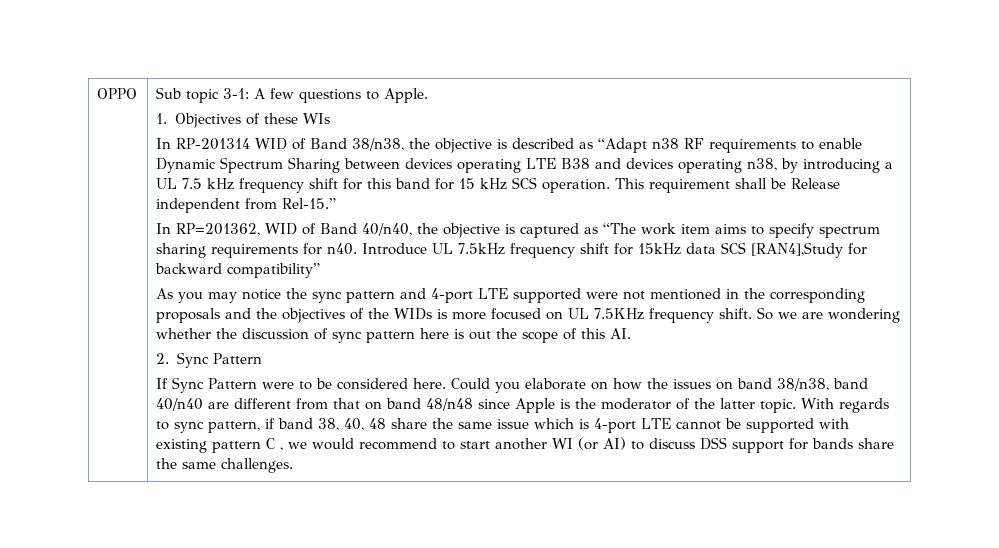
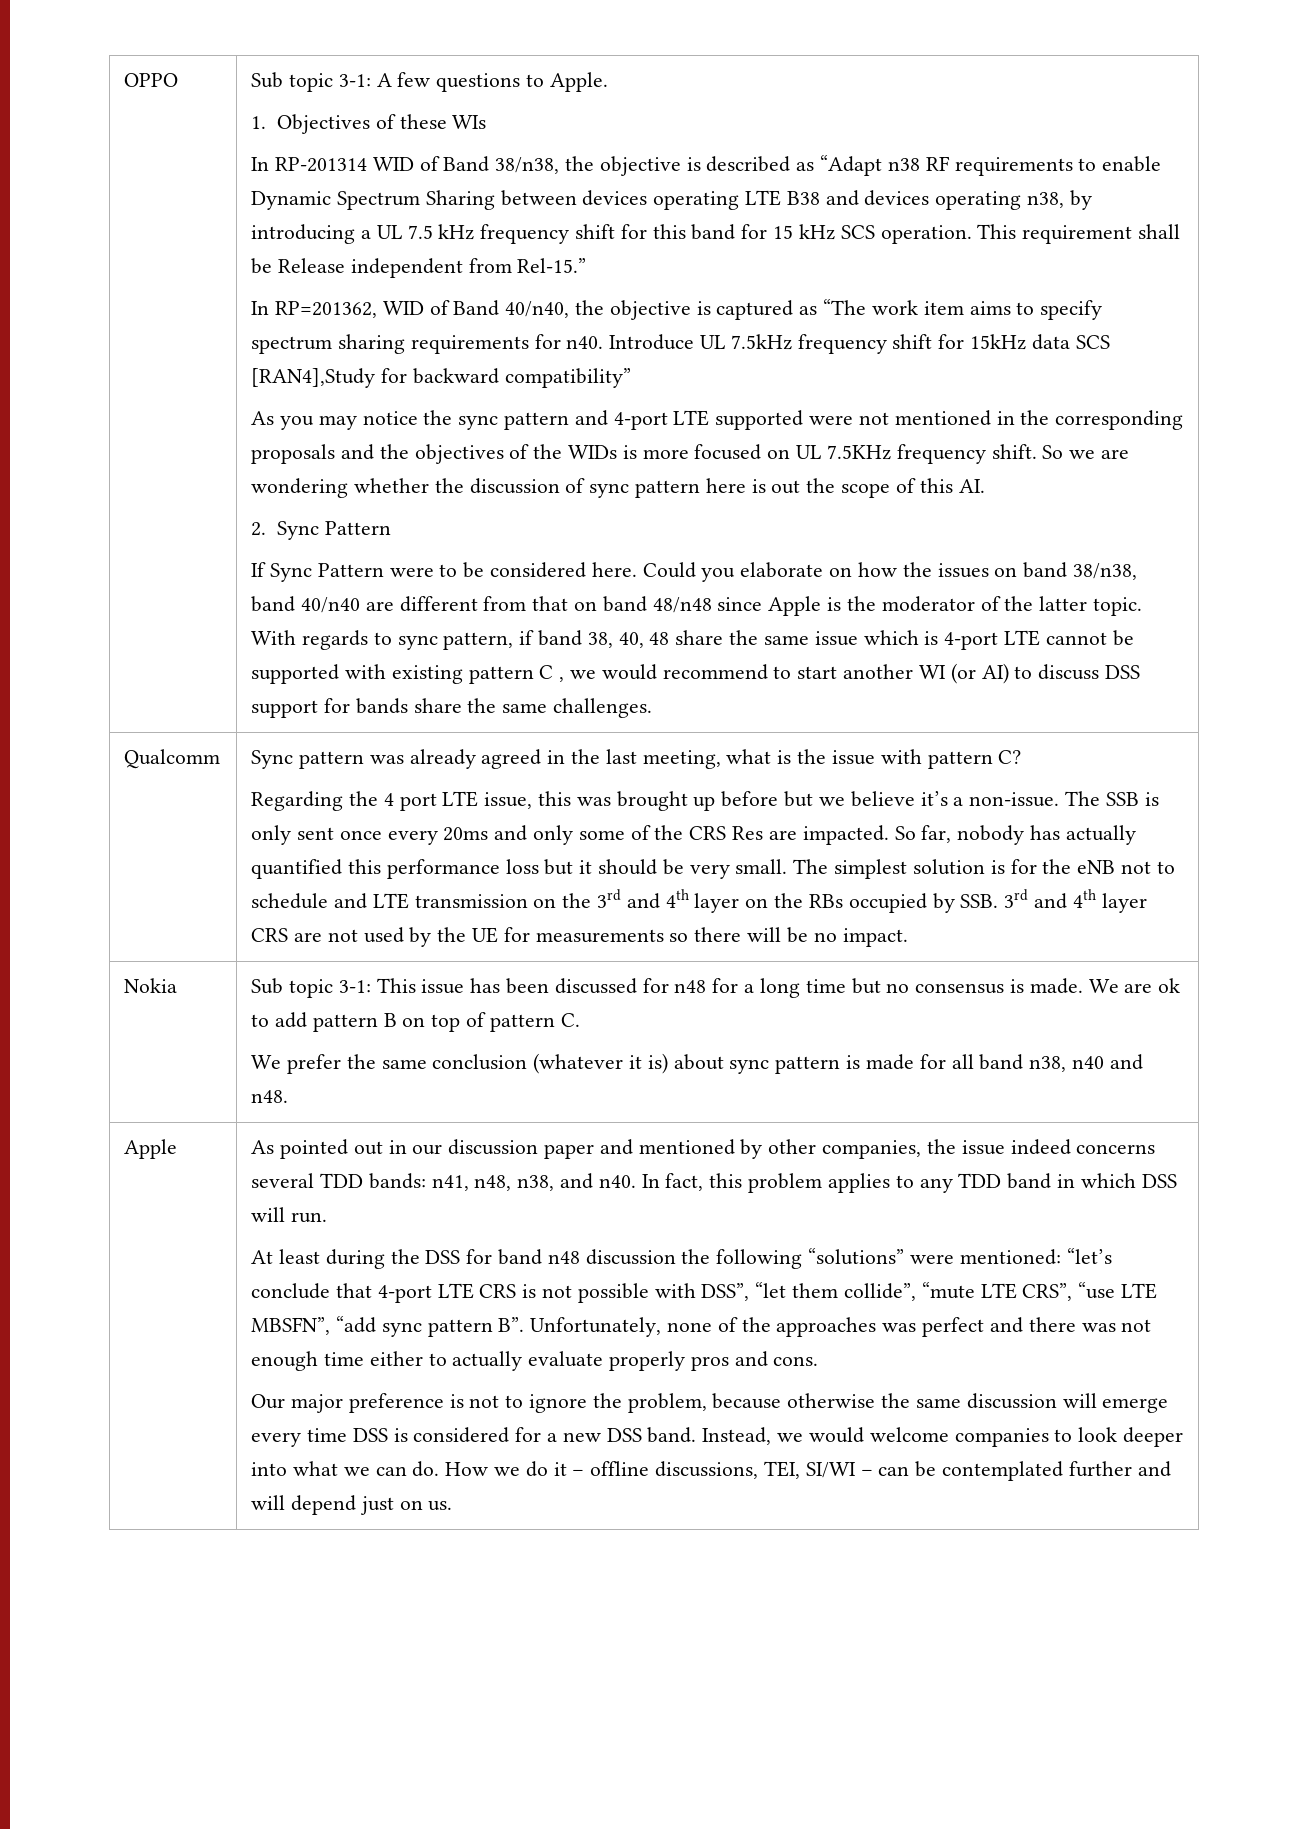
(294, 465) none -> [124,749,221,769] [251,749,1022,769] [251,791,1159,811] [251,825,1136,845] [251,859,1175,879] [251,889,1147,913] [251,927,908,947] [124,978,178,993] [251,978,1181,998] [251,1012,580,1032] [251,1053,1143,1074] [251,1090,289,1103] [124,1139,178,1159] [251,1139,1156,1159] [251,1173,1177,1193] [251,1207,328,1223] [251,1248,1112,1269] [251,1282,1157,1303] [251,1316,1152,1337] [251,1351,819,1371] [251,1393,1169,1413] [251,1427,1183,1447] [251,1461,1171,1481] [251,1495,453,1515] // Qualcomm | Sync pattern was already agreed in the last meeting, what is the issue with pattern C? // Regarding the 4 port LTE issue, this was brought up before but we believe it’s a non-issue. The SSB is only sent once every 20ms and only some of the CRS Res are impacted. So far, nobody has actually quantified this performance loss but it should be very small. The simplest solution is for the eNB not to schedule and LTE transmission on the 3rd and 4th layer on the RBs occupied by SSB. 3rd and 4th layer CRS are not used by the UE for measurements so there will be no impact. // Nokia | Sub topic 3-1: This issue has been discussed for n48 for a long time but no consensus is made. We are ok to add pattern B on top of pattern C. // We prefer the same conclusion (whatever it is) about sync pattern is made for all band n38, n40 and n48. // Apple | As pointed out in our discussion paper and mentioned by other companies, the issue indeed concerns several TDD bands: n41, n48, n38, and n40. In fact, this problem applies to any TDD band in which DSS will run. // At least during the DSS for band n48 discussion the following “solutions” were mentioned: “let’s conclude that 4-port LTE CRS is not possible with DSS”, “let them collide”, “mute LTE CRS”, “use LTE MBSFN”, “add sync pattern B”. Unfortunately, none of the approaches was perfect and there was not enough time either to actually evaluate properly pros and cons. // Our major preference is not to ignore the problem, because otherwise the same discussion will emerge every time DSS is considered for a new DSS band. Instead, we would welcome companies to look deeper into what we can do. How we do it – offline discussions, TEI, SI/WI – can be contemplated further and will depend just on us.

